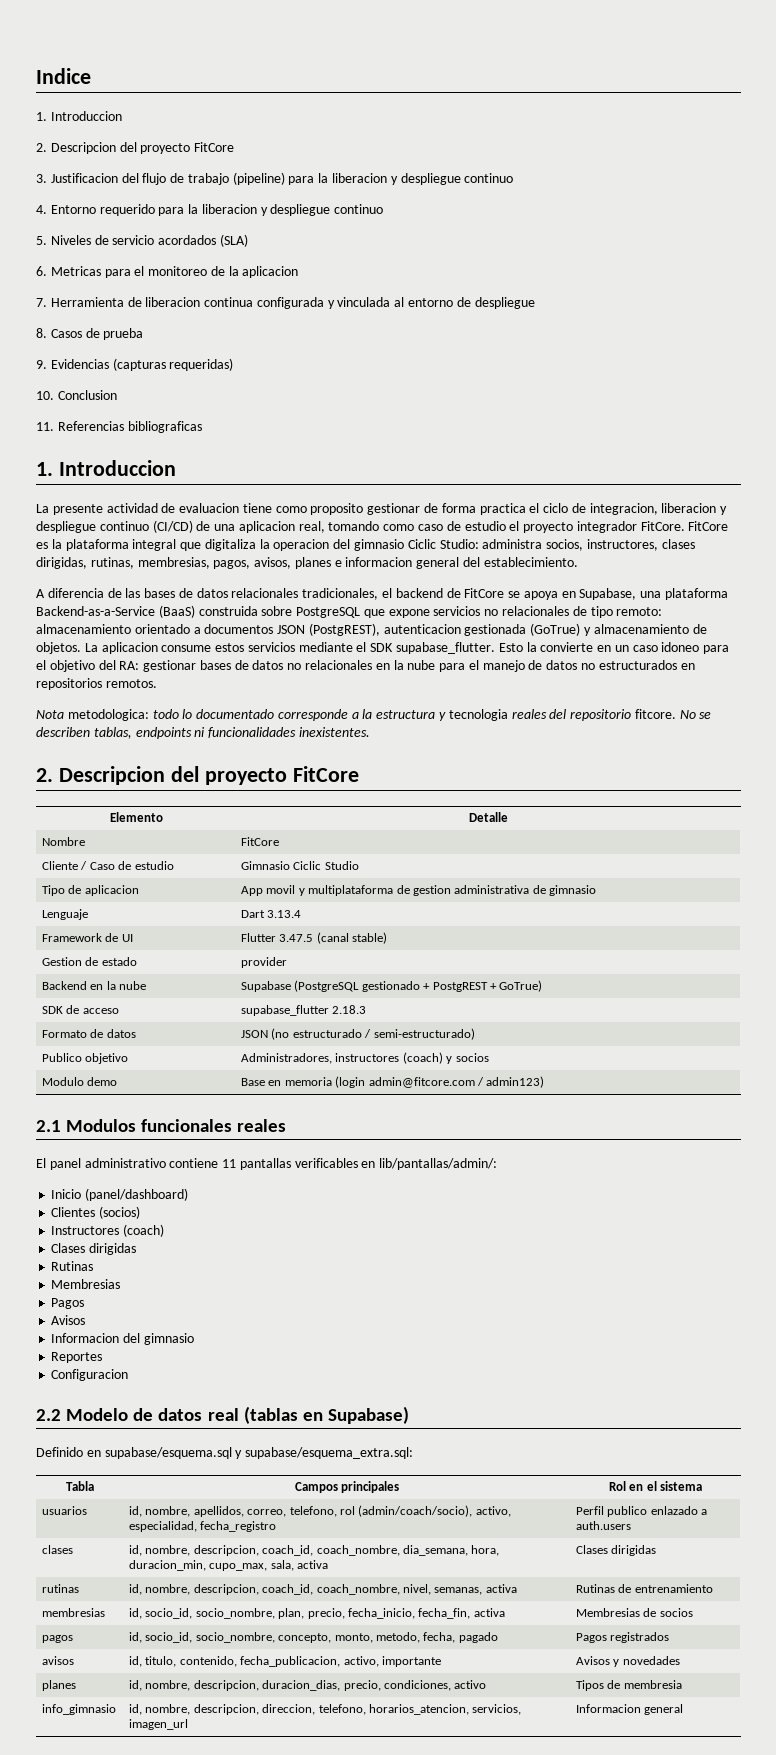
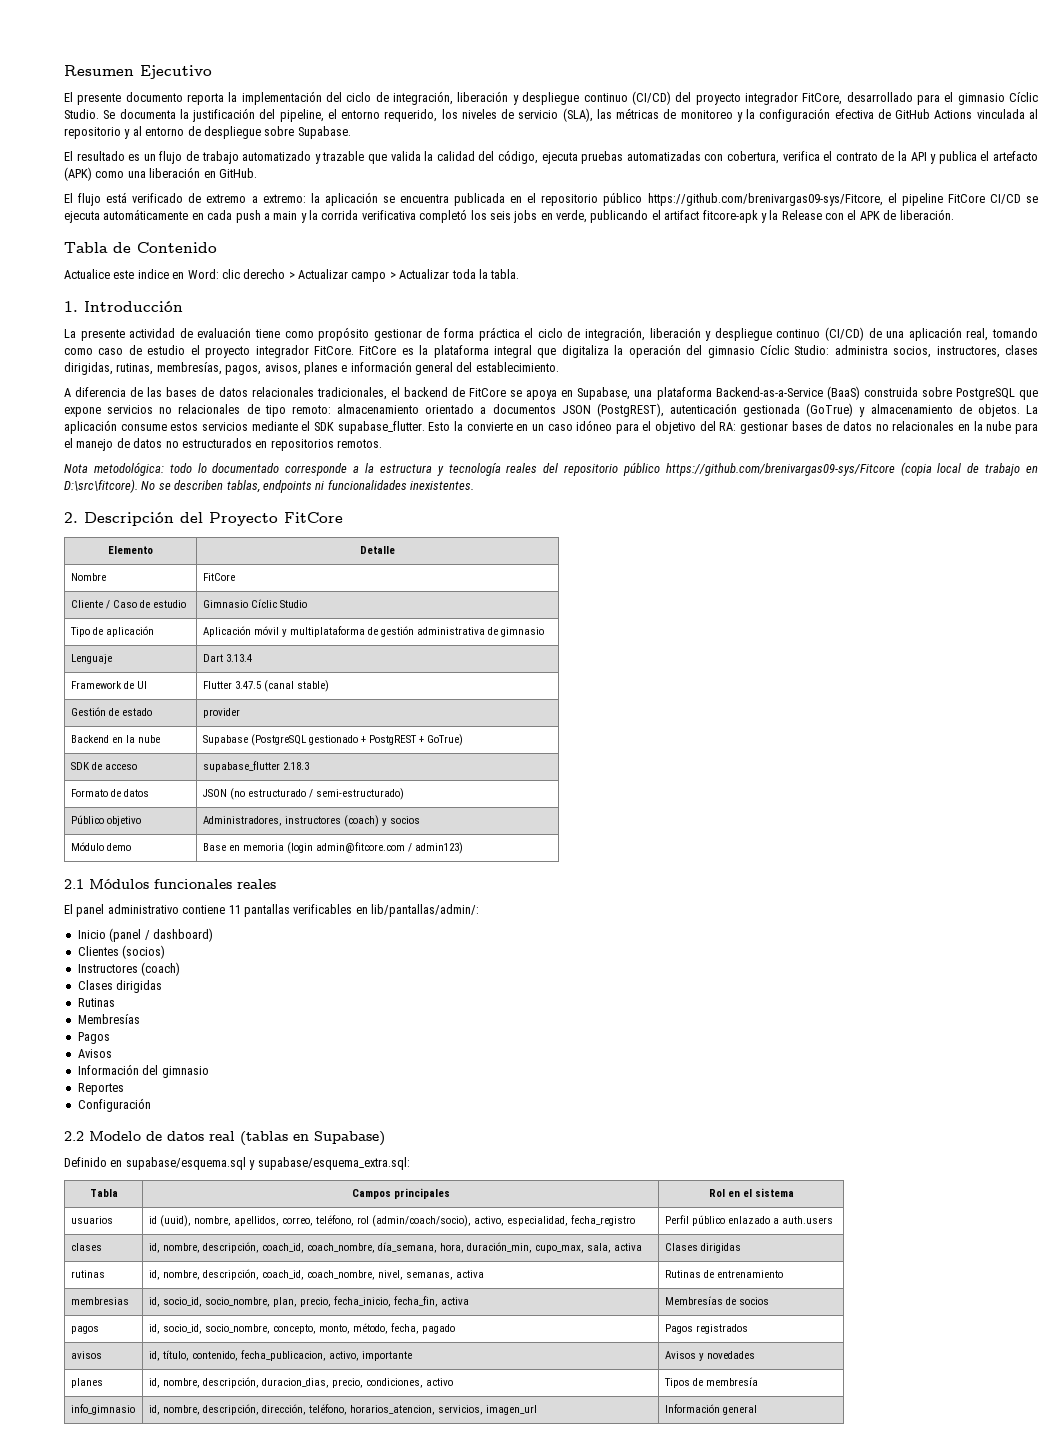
[36,68,91,84] [36,111,122,121] [36,142,235,154] [36,172,514,185] [36,204,384,216] [36,234,248,247] [36,266,299,278] [36,297,535,309] [36,328,144,340] [36,358,234,371] [36,390,117,400] [36,421,202,433] [36,460,176,476] Indice // 1. Introduccion // 2. Descripcion del proyecto FitCore // 3. Justificacion del flujo de trabajo (pipeline) para la liberacion y despliegue continuo // 4. Entorno requerido para la liberacion y despliegue continuo // 5. Niveles de servicio acordados (SLA) // 6. Metricas para el monitoreo de la aplicacion // 7. Herramienta de liberacion continua configurada y vinculada al entorno de despliegue // 8. Casos de prueba // 9. Evidencias (capturas requeridas) // 10. Conclusion // 11. Referencias bibliograficas // 1. Introduccion -> [64,65,212,79] [64,91,1038,105] [64,108,1038,122] [64,126,351,139] [64,150,1039,164] [64,167,257,181] [64,192,1038,206] [64,209,954,223] [64,242,217,253] [64,269,520,282] [64,301,183,312] Resumen Ejecutivo // El presente documento reporta la implementación del ciclo de integración, liberación y despliegue continuo (CI/CD) del proyecto integrador FitCore, desarrollado para el gimnasio Cíclic Studio. Se documenta la justificación del pipeline, el entorno requerido, los niveles de servicio (SLA), las métricas de monitoreo y la configuración efectiva de GitHub Actions vinculada al repositorio y al entorno de despliegue sobre Supabase. // El resultado es un flujo de trabajo automatizado y trazable que valida la calidad del código, ejecuta pruebas automatizadas con cobertura, verifica el contrato de la API y publica el artefacto (APK) como una liberación en GitHub. // El flujo está verificado de extremo a extremo: la aplicación se encuentra publicada en el repositorio público https://github.com/brenivargas09-sys/Fitcore, el pipeline FitCore CI/CD se ejecuta automáticamente en cada push a main y la corrida verificativa completó los seis jobs en verde, publicando el artifact fitcore-apk y la Release con el APK de liberación. // Tabla de Contenido // Actualice este indice en Word: clic derecho > Actualizar campo > Actualizar toda la tabla. // 1. Introducción
[179,503,240,513] evaluacion -> [197,327,252,338] evaluación
[310,503,364,515] proposito -> [318,327,370,341] propósito
[479,503,526,515] practica -> [478,327,520,341] práctica
[589,503,717,515] integracion, liberacion -> [585,327,701,341] integración, liberación
[238,521,295,533] aplicacion -> [908,327,962,341] aplicación
[273,539,436,551] operacion del gimnasio Ciclic -> [628,344,789,358] operación del gimnasio Cíclic
[137,557,210,569] membresias, -> [156,362,222,375] membresías,
[345,557,413,567] informacion -> [350,361,412,372] información
[383,624,461,634] autenticacion -> [669,403,737,414] autenticación
[101,642,158,654] aplicacion -> [64,420,117,434] aplicación
[661,642,700,652] idoneo -> [576,420,613,431] idóneo
[67,709,149,721] metodologica: -> [93,462,164,476] metodológica:
[448,709,508,721] tecnologia -> [448,463,501,476] tecnología
[634,709,676,719] fitcore. -> [622,462,1039,476] [64,479,138,493] público https://github.com/brenivargas09-sys/Fitcore (copia local de trabajo en D:\src\fitcore).
[58,766,287,785] Descripcion del proyecto -> [84,512,278,526] Descripción del Proyecto
[293,861,322,870] Ciclic -> [250,599,277,608] Cíclic
[84,885,139,896] [241,885,296,896] aplicacion | App movil -> [105,626,154,637] [202,626,279,637] aplicación | Aplicación móvil
[412,885,451,896] gestion -> [380,626,414,637] gestión
[42,957,83,966] Gestion -> [70,707,106,716] Gestión
[42,1053,83,1062] Publico -> [70,815,104,824] Público
[42,1077,85,1086] Modulo -> [70,842,104,851] Módulo
[66,1119,137,1132] Modulos -> [89,879,149,889] Módulos
[85,1188,189,1201] (panel/dashboard) -> [109,928,213,942] (panel / dashboard)
[51,1279,121,1289] Membresias -> [77,1014,140,1024] Membresías
[51,1333,120,1343] Informacion -> [77,1064,139,1075] Información
[51,1369,129,1381] Configuracion -> [77,1098,151,1112] Configuración
[129,1506,143,1517] id, -> [148,1215,191,1227] id (uuid),
[289,1506,337,1517] telefono, -> [315,1215,354,1226] teléfono,
[607,1506,648,1517] publico -> [691,1215,725,1226] público
[193,1545,500,1556] [129,1560,207,1571] descripcion, coach_id, coach_nombre, dia_semana, hora, duracion_min, -> [202,1242,532,1253] descripción, coach_id, coach_nombre, día_semana, hora, duración_min,
[193,1584,259,1595] descripcion, -> [202,1269,259,1280] descripción,
[576,1608,641,1617] Membresias -> [664,1296,723,1305] Membresías
[375,1632,420,1643] metodo, -> [352,1323,388,1334] método,
[145,1656,177,1667] titulo, -> [162,1350,189,1361] título,
[193,1680,259,1691] descripcion, -> [202,1377,259,1388] descripción,
[623,1680,682,1689] membresia -> [705,1377,758,1386] membresía
[193,1704,366,1715] descripcion, direccion, telefono, -> [202,1404,347,1415] descripción, dirección, teléfono,
[576,1704,642,1713] Informacion -> [664,1404,720,1413] Información

